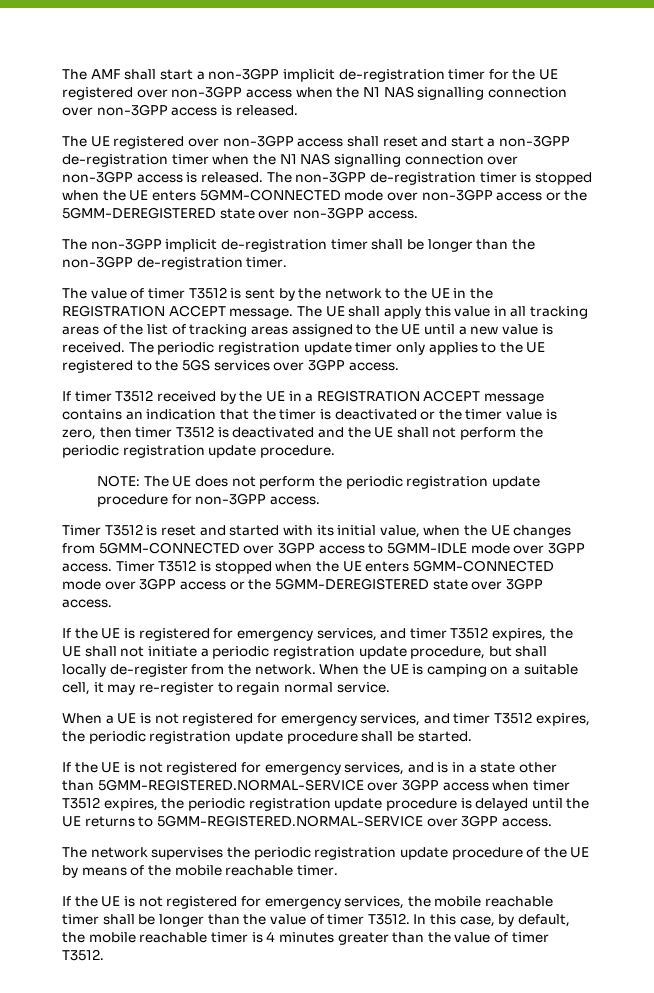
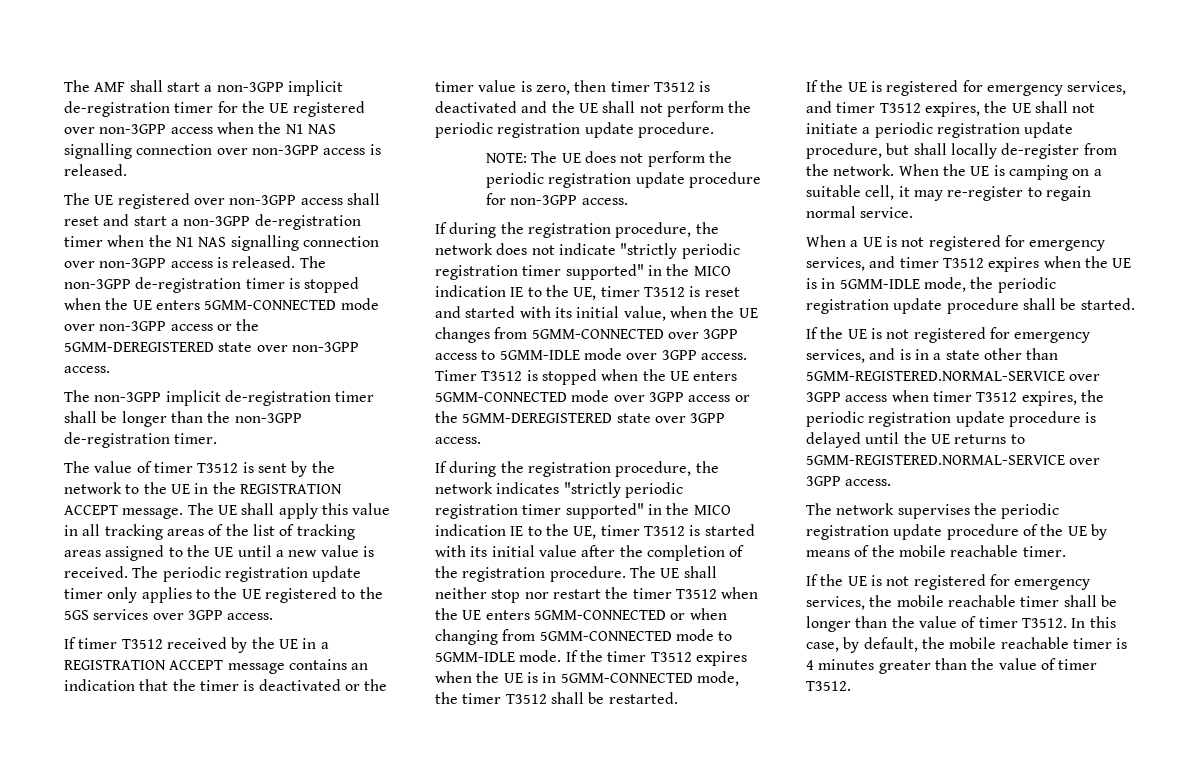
[62,525,101,536] Timer -> [435,222,719,238] [435,243,740,259] [435,264,731,280] [435,285,640,300] If during the registration procedure, the network does not indicate "strictly periodic registration timer supported" in the MICO indication IE to the UE, timer
(112, 603) none -> [435,461,719,477] [435,482,683,498] [435,503,731,519] [435,524,755,539] [435,545,745,561] [435,566,717,582] [435,587,759,603] [435,608,727,620] [435,629,733,645] [435,650,747,666] [435,671,739,686] [435,692,678,704] // If during the registration procedure, the network indicates "strictly periodic registration timer supported" in the MICO indication IE to the UE, timer T3512 is started with its initial value after the completion of the registration procedure. The UE shall neither stop nor restart the timer T3512 when the UE enters 5GMM-CONNECTED or when changing from 5GMM-CONNECTED mode to 5GMM-IDLE mode. If the timer T3512 expires when the UE is in 5GMM-CONNECTED mode, the timer T3512 shall be restarted.
[535,713,590,726] expires, -> [988,256,1132,272] [806,277,966,292] expires when the UE is in 5GMM-IDLE mode,

